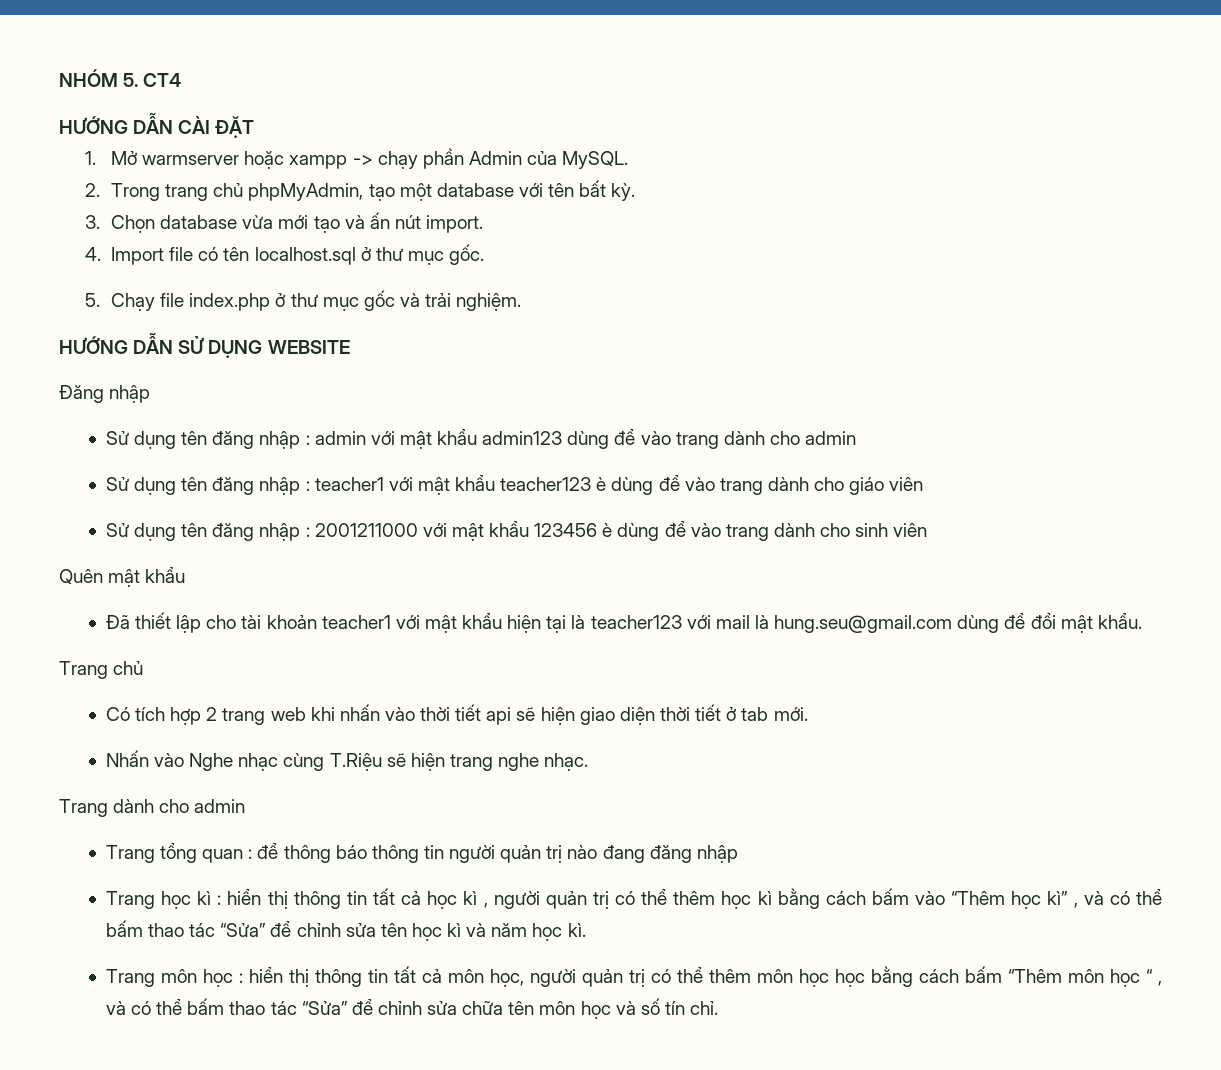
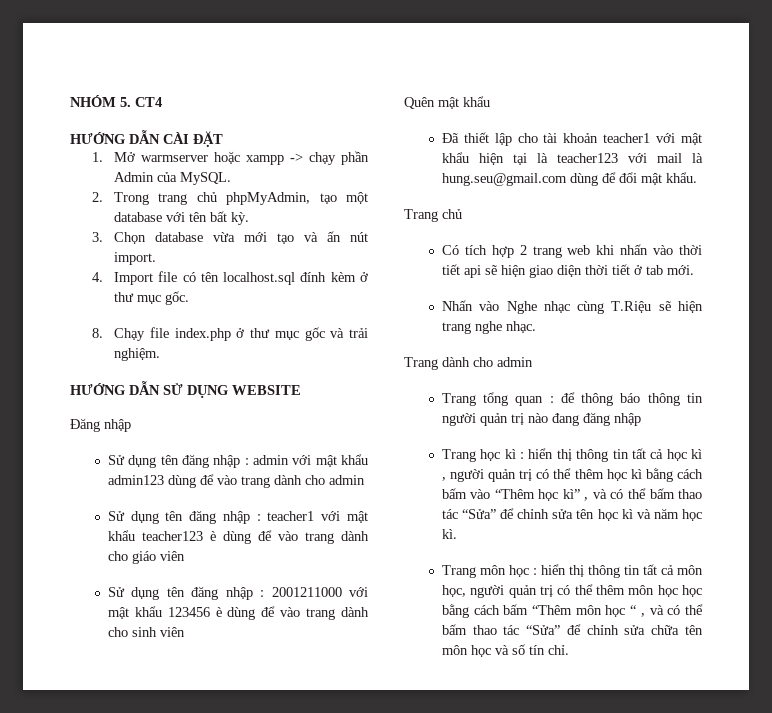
(356, 256) none -> [300,272,356,282] đính kèm
[85,293,101,307] 5. -> [92,328,104,338] 8.

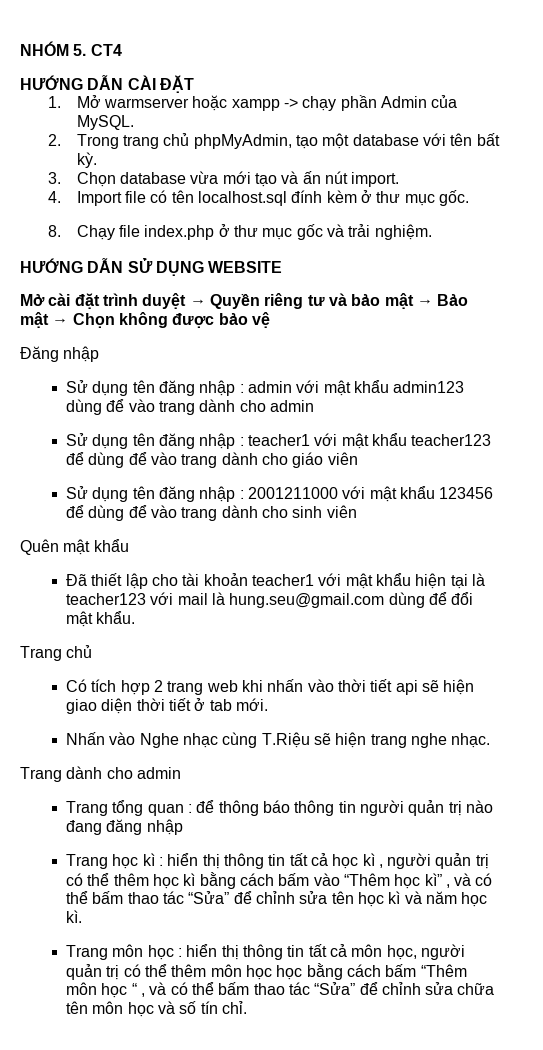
(301, 390) none -> [20,293,469,309] [20,312,270,328] // Mở cài đặt trình duyệt → Quyền riêng tư và bảo mật → Bảo mật → Chọn không được bảo vệ
[209,531,216,541] è -> [65,452,84,465] để
[215,607,222,617] è -> [65,505,84,518] để

